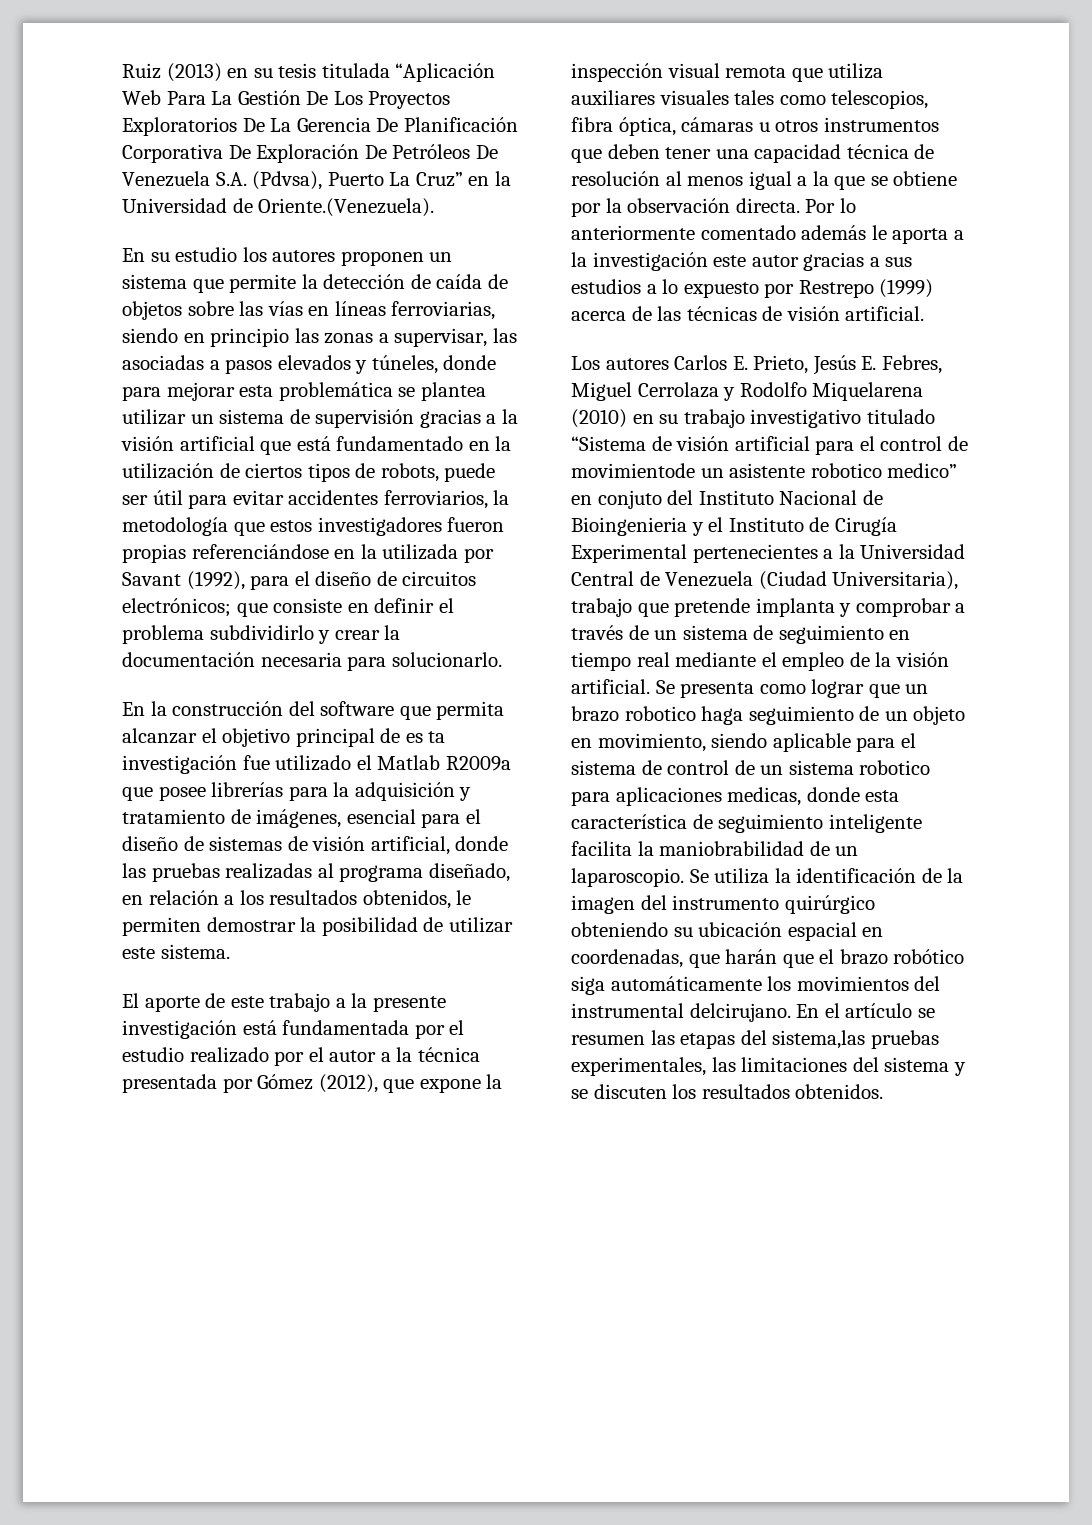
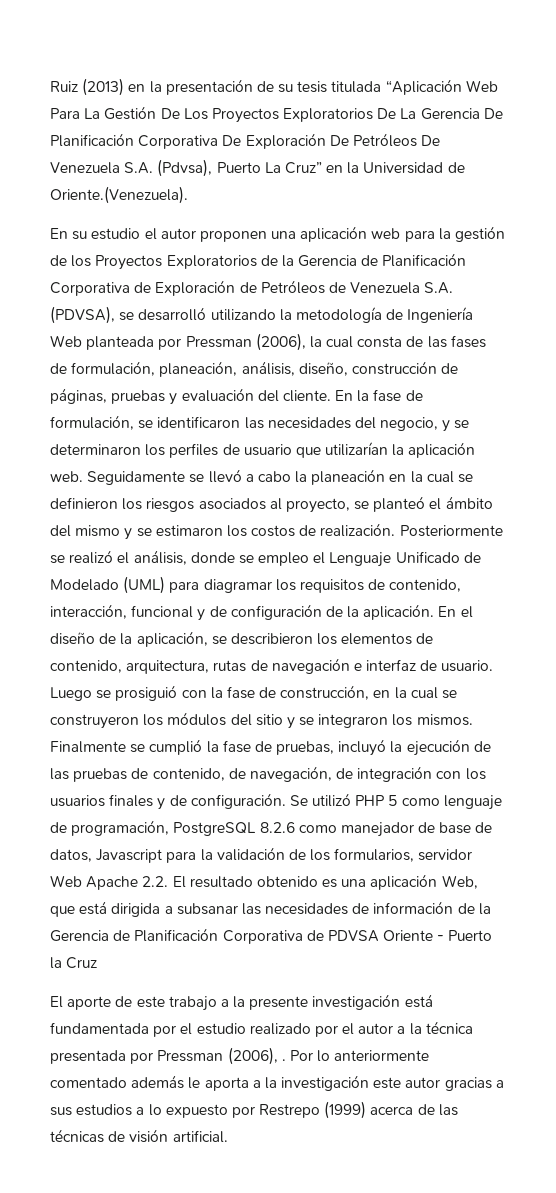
(249, 73) none -> [149,79,274,95] la presentación de
[242,247,453,266] [122,274,508,293] [122,301,496,320] [122,328,517,347] [122,355,497,374] [122,382,486,401] [122,409,518,428] [121,436,512,455] [122,463,496,482] [122,490,510,509] [122,517,505,536] [122,544,494,563] [122,571,477,590] [122,598,454,617] [122,625,401,644] [122,652,502,671] [122,701,505,720] [122,728,446,747] [122,755,511,774] [122,782,472,801] [122,809,481,828] [122,836,509,855] [122,863,510,882] [122,890,472,909] [122,917,513,936] [122,944,230,959] los autores proponen un sistema que permite la detección de caída de objetos sobre las vías en líneas ferroviarias, siendo en principio las zonas a supervisar, las asociadas a pasos elevados y túneles, donde para mejorar esta problemática se plantea utilizar un sistema de supervisión gracias a la visión artificial que está fundamentado en la utilización de ciertos tipos de robots, puede ser útil para evitar accidentes ferroviarios, la metodología que estos investigadores fueron propias referenciándose en la utilizada por Savant (1992), para el diseño de circuitos electrónicos; que consiste en definir el problema subdividirlo y crear la documentación necesaria para solucionarlo. // En la construcción del software que permita alcanzar el objetivo principal de es ta investigación fue utilizado el Matlab R2009a que posee librerías para la adquisición y tratamiento de imágenes, esencial para el diseño de sistemas de visión artificial, donde las pruebas realizadas al programa diseñado, en relación a los resultados obtenidos, le permiten demostrar la posibilidad de utilizar este sistema. -> [144,226,506,242] [50,253,467,270] [50,280,454,296] [50,306,474,324] [50,333,486,351] [50,361,459,377] [50,388,423,405] [50,415,470,432] [50,442,476,458] [50,469,474,485] [50,496,493,513] [50,523,503,540] [50,550,481,567] [50,576,462,594] [50,604,473,621] [50,631,434,647] [50,658,494,674] [50,685,458,701] [50,712,473,729] [50,739,491,756] [50,766,486,782] [50,793,502,810] [50,820,493,837] [50,847,473,863] [50,874,478,890] [50,901,491,917] [50,928,493,944] [50,957,98,969] el autor proponen una aplicación web para la gestión de los Proyectos Exploratorios de la Gerencia de Planificación Corporativa de Exploración de Petróleos de Venezuela S.A. (PDVSA), se desarrolló utilizando la metodología de Ingeniería Web planteada por Pressman (2006), la cual consta de las fases de formulación, planeación, análisis, diseño, construcción de páginas, pruebas y evaluación del cliente. En la fase de formulación, se identificaron las necesidades del negocio, y se determinaron los perfiles de usuario que utilizarían la aplicación web. Seguidamente se llevó a cabo la planeación en la cual se definieron los riesgos asociados al proyecto, se planteó el ámbito del mismo y se estimaron los costos de realización. Posteriormente se realizó el análisis, donde se empleo el Lenguaje Unificado de Modelado (UML) para diagramar los requisitos de contenido, interacción, funcional y de configuración de la aplicación. En el diseño de la aplicación, se describieron los elementos de contenido, arquitectura, rutas de navegación e interfaz de usuario. Luego se prosiguió con la fase de construcción, en la cual se construyeron los módulos del sitio y se integraron los mismos. Finalmente se cumplió la fase de pruebas, incluyó la ejecución de las pruebas de contenido, de navegación, de integración con los usuarios finales y de configuración. Se utilizó PHP 5 como lenguaje de programación, PostgreSQL 8.2.6 como manejador de base de datos, Javascript para la validación de los formularios, servidor Web Apache 2.2. El resultado obtenido es una aplicación Web, que está dirigida a subsanar las necesidades de información de la Gerencia de Planificación Corporativa de PDVSA Oriente - Puerto la Cruz
[257,1074,503,1093] [571,63,884,82] [571,90,929,109] [571,117,939,136] [571,144,935,163] [571,171,958,190] [571,198,800,217] Gómez (2012), que expone la inspección visual remota que utiliza auxiliares visuales tales como telescopios, fibra óptica, cámaras u otros instrumentos que deben tener una capacidad técnica de resolución al menos igual a la que se obtiene por la observación directa. -> [157,1047,286,1065] Pressman (2006), .
[571,355,942,375] [571,382,924,401] [571,409,935,428] [571,436,968,455] [571,463,958,478] [571,490,883,509] [571,517,897,536] [571,544,966,563] [571,571,959,590] [571,598,966,617] [571,625,911,644] [571,652,949,671] [571,679,929,698] [571,706,966,725] [571,733,916,752] [571,760,931,775] [571,787,900,806] [571,814,922,833] [571,841,859,856] [571,868,964,887] [571,895,875,914] [571,922,884,941] [571,949,965,968] [571,976,941,995] [571,1003,935,1022] [571,1030,939,1049] [571,1057,966,1076] [571,1084,884,1099] // Los autores Carlos E. Prieto, Jesús E. Febres, Miguel Cerrolaza y Rodolfo Miquelarena (2010) en su trabajo investigativo titulado “Sistema de visión artificial para el control de movimientode un asistente robotico medico” en conjuto del Instituto Nacional de Bioingenieria y el Instituto de Cirugía Experimental pertenecientes a la Universidad Central de Venezuela (Ciudad Universitaria), trabajo que pretende implanta y comprobar a través de un sistema de seguimiento en tiempo real mediante el empleo de la visión artificial. Se presenta como lograr que un brazo robotico haga seguimiento de un objeto en movimiento, siendo aplicable para el sistema de control de un sistema robotico para aplicaciones medicas, donde esta característica de seguimiento inteligente facilita la maniobrabilidad de un laparoscopio. Se utiliza la identificación de la imagen del instrumento quirúrgico obteniendo su ubicación espacial en coordenadas, que harán que el brazo robótico siga automáticamente los movimientos del instrumental delcirujano. En el artículo se resumen las etapas del sistema,las pruebas experimentales, las limitaciones del sistema y se discuten los resultados obtenidos. -> (228, 1136) none

